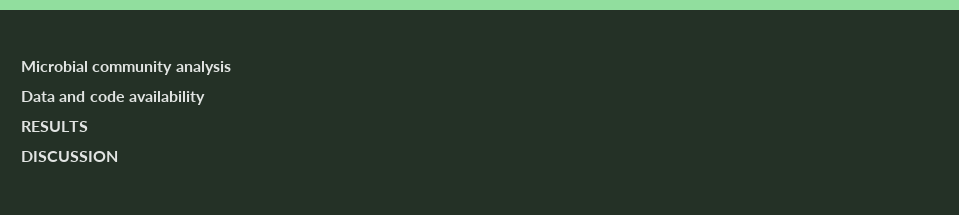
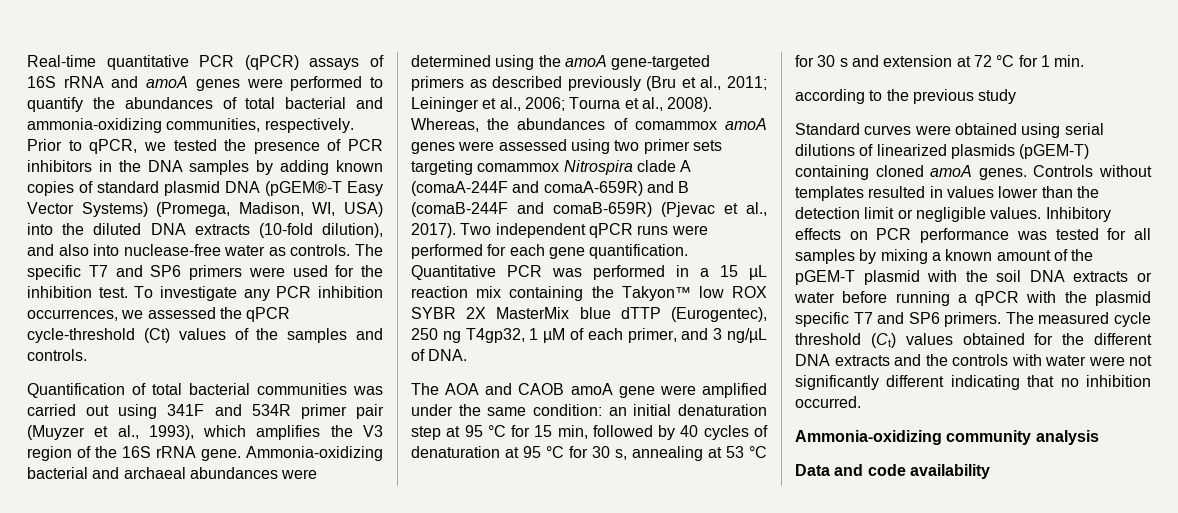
[21,61,88,72] Microbial -> [27,55,384,70] [27,76,383,91] [27,97,383,112] [27,118,354,133] [27,139,383,154] [27,160,383,175] [27,181,383,196] [27,202,384,217] [27,223,383,238] [27,244,383,256] [27,265,383,280] [27,286,384,301] [27,307,291,322] [27,328,383,343] [27,349,87,361] [27,383,383,398] [27,404,384,419] [27,425,383,440] [27,446,383,461] [27,467,318,479] [411,55,711,70] [411,76,767,91] [411,97,713,112] [411,118,767,132] [411,139,722,154] [411,160,692,175] [411,181,690,196] [411,202,767,217] [411,223,708,238] [411,244,689,259] [411,265,767,280] [411,286,768,301] [411,307,767,322] [411,328,767,343] [411,349,468,361] [411,383,767,398] [411,404,767,416] [411,425,768,440] [411,446,767,461] [795,55,1085,67] [795,89,1017,104] [795,123,1104,138] [795,144,1090,159] [795,165,1152,180] [795,186,1099,201] [795,207,1111,222] [795,228,1151,243] [795,249,1094,264] [795,270,1152,285] [794,291,1151,306] [795,312,1151,327] [795,333,1152,348] [795,354,1152,366] [795,375,1151,390] [795,396,861,408] [795,430,942,445] Real-time quantitative PCR (qPCR) assays of 16S rRNA and amoA genes were performed to quantify the abundances of total bacterial and ammonia-oxidizing communities, respectively. Prior to qPCR, we tested the presence of PCR inhibitors in the DNA samples by adding known copies of standard plasmid DNA (pGEM®-T Easy Vector Systems) (Promega, Madison, WI, USA) into the diluted DNA extracts (10-fold dilution), and also into nuclease-free water as controls. The specific T7 and SP6 primers were used for the inhibition test. To investigate any PCR inhibition occurrences, we assessed the qPCR cycle-threshold (Ct) values of the samples and controls. // Quantification of total bacterial communities was carried out using 341F and 534R primer pair (Muyzer et al., 1993), which amplifies the V3 region of the 16S rRNA gene. Ammonia-oxidizing bacterial and archaeal abundances were determined using the amoA gene-targeted primers as described previously (Bru et al., 2011; Leininger et al., 2006; Tourna et al., 2008). Whereas, the abundances of comammox amoA genes were assessed using two primer sets targeting comammox Nitrospira clade A (comaA-244F and comaA-659R) and B (comaB-244F and comaB-659R) (Pjevac et al., 2017). Two independent qPCR runs were performed for each gene quantification. Quantitative PCR was performed in a 15 µL reaction mix containing the Takyon™ low ROX SYBR 2X MasterMix blue dTTP (Eurogentec), 250 ng T4gp32, 1 µM of each primer, and 3 ng/µL of DNA. // The AOA and CAOB amoA gene were amplified under the same condition: an initial denaturation step at 95 °C for 15 min, followed by 40 cycles of denaturation at 95 °C for 30 s, annealing at 53 °C for 30 s and extension at 72 °C for 1 min. // according to the previous study // Standard curves were obtained using serial dilutions of linearized plasmids (pGEM-T) containing cloned amoA genes. Controls without templates resulted in values lower than the detection limit or negligible values. Inhibitory effects on PCR performance was tested for all samples by mixing a known amount of the pGEM-T plasmid with the soil DNA extracts or water before running a qPCR with the plasmid specific T7 and SP6 primers. The measured cycle threshold (Ct) values obtained for the different DNA extracts and the controls with water were not significantly different indicating that no inhibition occurred. // Ammonia-oxidizing
[21,121,88,132] [21,151,118,162] // RESULTS // DISCUSSION -> (990, 471) none

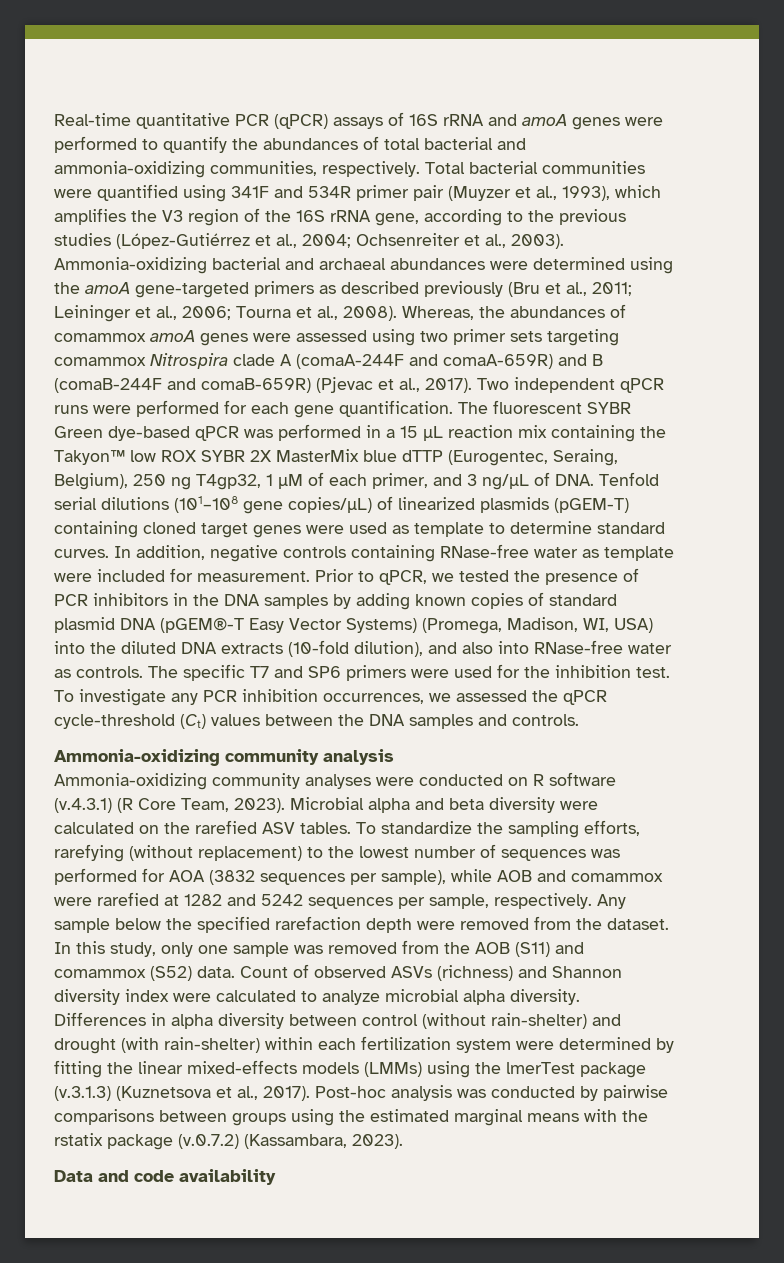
[27,139,383,154] [27,160,383,175] [27,181,383,196] [27,202,384,217] [27,223,383,238] [27,244,383,256] [27,265,383,280] [27,286,384,301] [27,307,291,322] [27,328,383,343] [27,349,87,361] [27,383,383,398] [27,404,110,416] Prior to qPCR, we tested the presence of PCR inhibitors in the DNA samples by adding known copies of standard plasmid DNA (pGEM®-T Easy Vector Systems) (Promega, Madison, WI, USA) into the diluted DNA extracts (10-fold dilution), and also into nuclease-free water as controls. The specific T7 and SP6 primers were used for the inhibition test. To investigate any PCR inhibition occurrences, we assessed the qPCR cycle-threshold (Ct) values of the samples and controls. // Quantification of total bacterial communities was carried out -> [425,161,645,174] [54,184,178,201] Total bacterial communities were quantified
[201,449,241,461] gene. -> [375,209,626,226] [54,233,564,249] gene, according to the previous studies (López-Gutiérrez et al., 2004; Ochsenreiter et al., 2003).
[411,265,542,280] Quantitative PCR -> [458,400,631,414] [54,426,239,441] The fluorescent SYBR Green dye-based qPCR
[671,307,767,322] (Eurogentec), -> [448,449,618,466] [54,473,128,490] (Eurogentec, Seraing, Belgium),
[411,383,767,398] [411,404,767,416] [411,425,768,440] [411,446,767,461] [795,55,1085,67] [795,89,1017,104] [795,123,1104,138] [795,144,855,156] // The AOA and CAOB amoA gene were amplified under the same condition: an initial denaturation step at 95 °C for 15 min, followed by 40 cycles of denaturation at 95 °C for 30 s, annealing at 53 °C for 30 s and extension at 72 °C for 1 min. // according to the previous study // Standard curves were obtained using serial dilutions -> [599,472,659,486] [54,496,372,514] Tenfold serial dilutions (101–108 gene copies/µL)
[930,165,1152,180] [795,186,1099,201] [795,207,1111,222] [795,228,1151,243] [795,249,1094,264] [795,270,1152,285] [794,291,1151,306] [795,312,1151,327] [795,333,1152,348] [795,354,1152,366] [795,375,1151,390] [795,396,861,408] [795,430,1099,445] amoA genes. Controls without templates resulted in values lower than the detection limit or negligible values. Inhibitory effects on PCR performance was tested for all samples by mixing a known amount of the pGEM-T plasmid with the soil DNA extracts or water before running a qPCR with the plasmid specific T7 and SP6 primers. The measured cycle threshold (Ct) values obtained for the different DNA extracts and the controls with water were not significantly different indicating that no inhibition occurred. // Ammonia-oxidizing community analysis -> [201,521,665,538] [54,544,674,562] [54,568,639,585] [54,592,617,610] [54,617,653,634] [54,640,672,657] [54,664,670,681] [54,689,607,706] [54,714,579,729] [54,749,394,766] [54,772,616,790] [54,797,598,813] [54,820,640,838] [54,844,620,862] [54,868,663,885] [54,892,626,909] [54,916,669,933] [54,940,584,957] [54,964,622,981] [54,989,580,1005] [54,1012,621,1029] [54,1036,674,1054] [54,1060,646,1078] [54,1085,668,1101] [54,1109,648,1126] [54,1133,403,1150] target genes were used as template to determine standard curves. In addition, negative controls containing RNase-free water as template were included for measurement. Prior to qPCR, we tested the presence of PCR inhibitors in the DNA samples by adding known copies of standard plasmid DNA (pGEM®-T Easy Vector Systems) (Promega, Madison, WI, USA) into the diluted DNA extracts (10-fold dilution), and also into RNase-free water as controls. The specific T7 and SP6 primers were used for the inhibition test. To investigate any PCR inhibition occurrences, we assessed the qPCR cycle-threshold (Ct) values between the DNA samples and controls. // Ammonia-oxidizing community analysis // Ammonia-oxidizing community analyses were conducted on R software (v.4.3.1) (R Core Team, 2023). Microbial alpha and beta diversity were calculated on the rarefied ASV tables. To standardize the sampling efforts, rarefying (without replacement) to the lowest number of sequences was performed for AOA (3832 sequences per sample), while AOB and comammox were rarefied at 1282 and 5242 sequences per sample, respectively. Any sample below the specified rarefaction depth were removed from the dataset. In this study, only one sample was removed from the AOB (S11) and comammox (S52) data. Count of observed ASVs (richness) and Shannon diversity index were calculated to analyze microbial alpha diversity. Differences in alpha diversity between control (without rain-shelter) and drought (with rain-shelter) within each fertilization system were determined by fitting the linear mixed-effects models (LMMs) using the lmerTest package (v.3.1.3) (Kuznetsova et al., 2017). Post-hoc analysis was conducted by pairwise comparisons between groups using the estimated marginal means with the rstatix package (v.0.7.2) (Kassambara, 2023).

